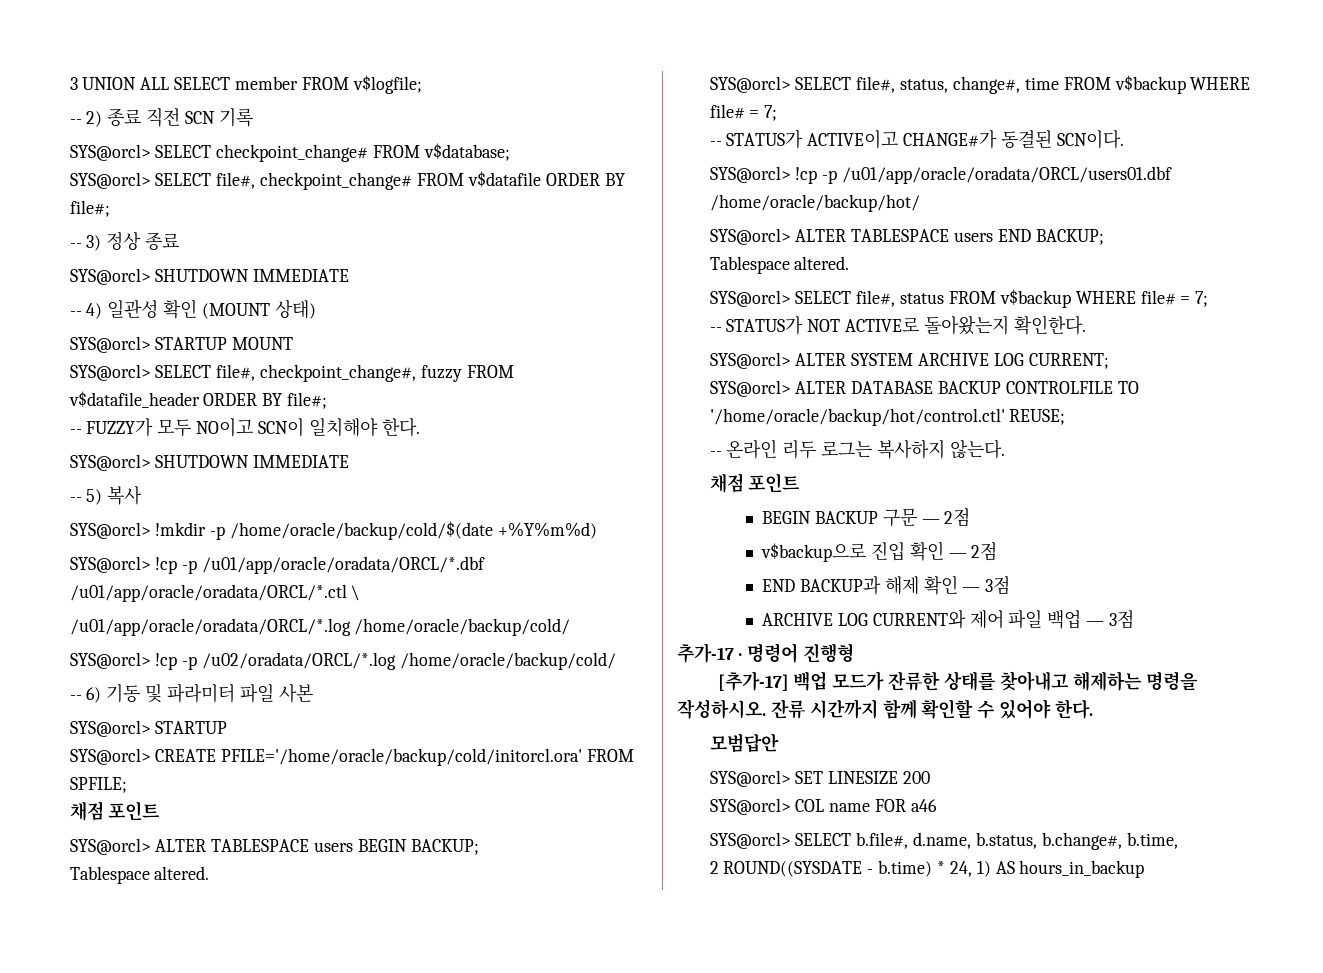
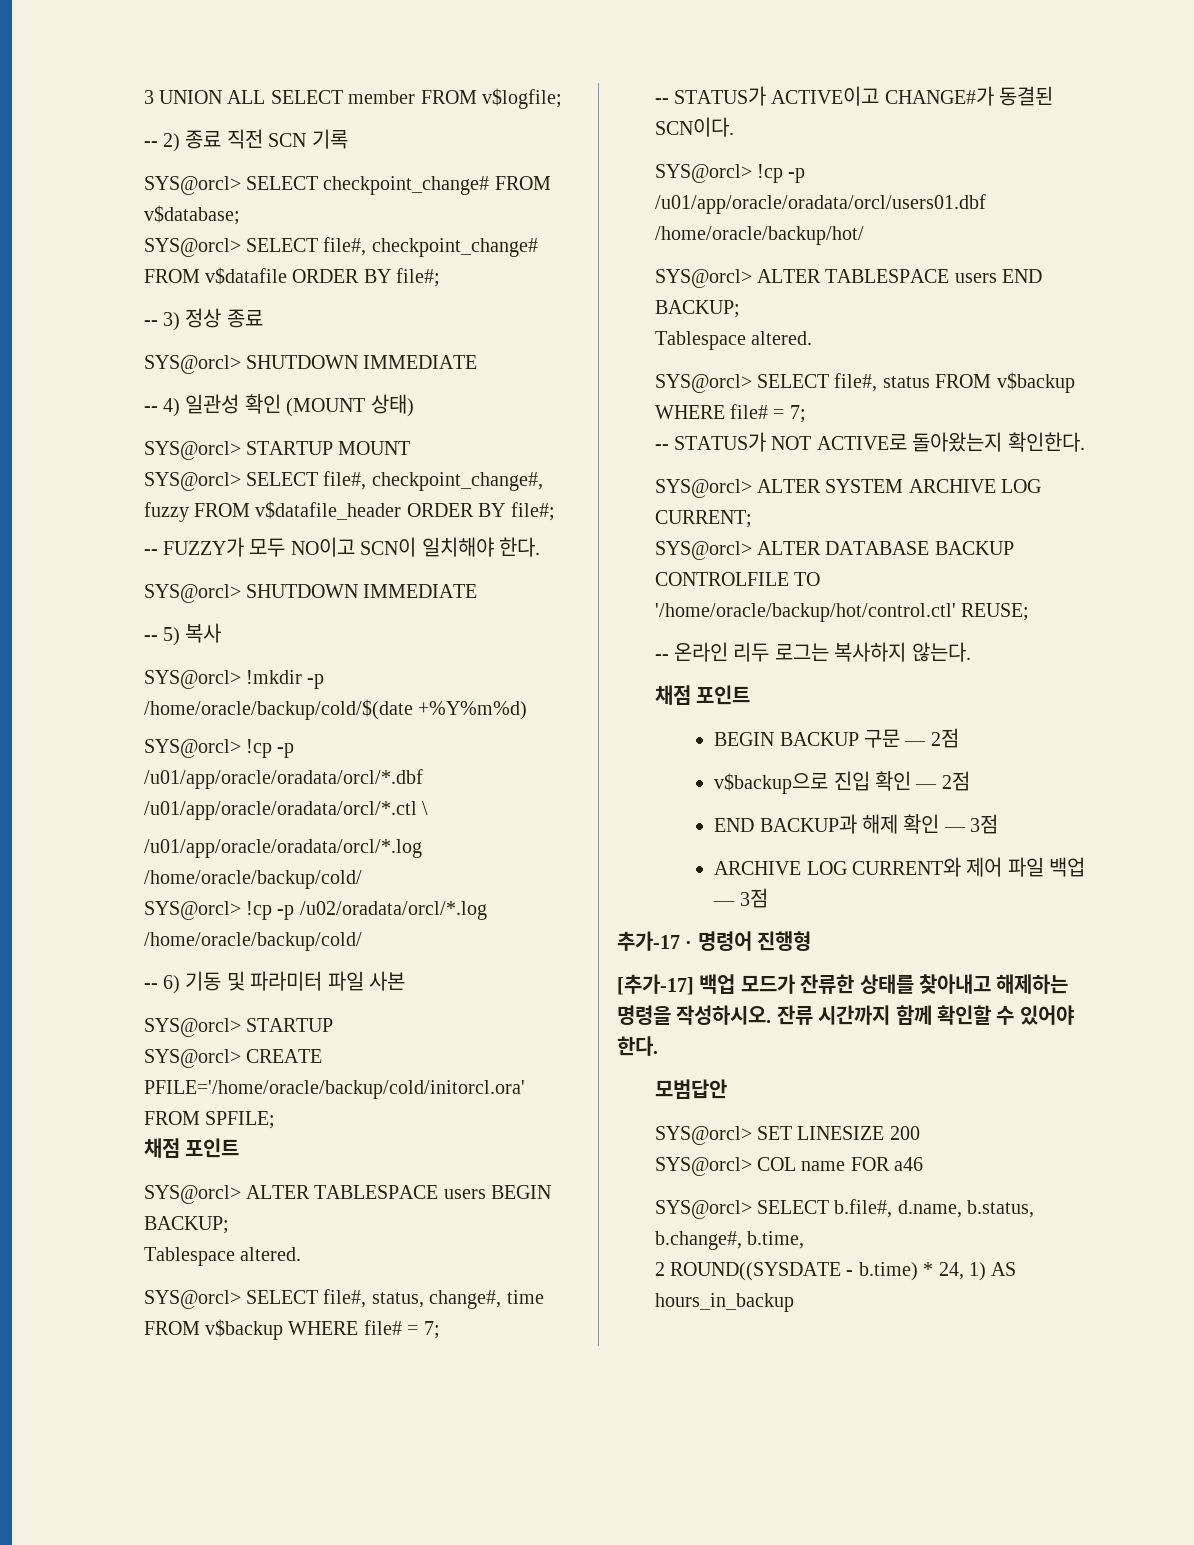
[202,556,486,574] [69,584,347,602] /u01/app/oracle/oradata/ORCL/*.dbf /u01/app/oracle/oradata/ORCL/*.ctl -> [143,769,423,789] [143,801,417,820] /u01/app/oracle/oradata/orcl/*.dbf /u01/app/oracle/oradata/orcl/*.ctl
[69,618,351,636] /u01/app/oracle/oradata/ORCL/*.log -> [143,839,422,858] /u01/app/oracle/oradata/orcl/*.log
[202,652,397,670] /u02/oradata/ORCL/*.log -> [299,901,487,920] /u02/oradata/orcl/*.log
[842,166,1173,184] /u01/app/oracle/oradata/ORCL/users01.dbf -> [654,194,986,214] /u01/app/oracle/oradata/orcl/users01.dbf

